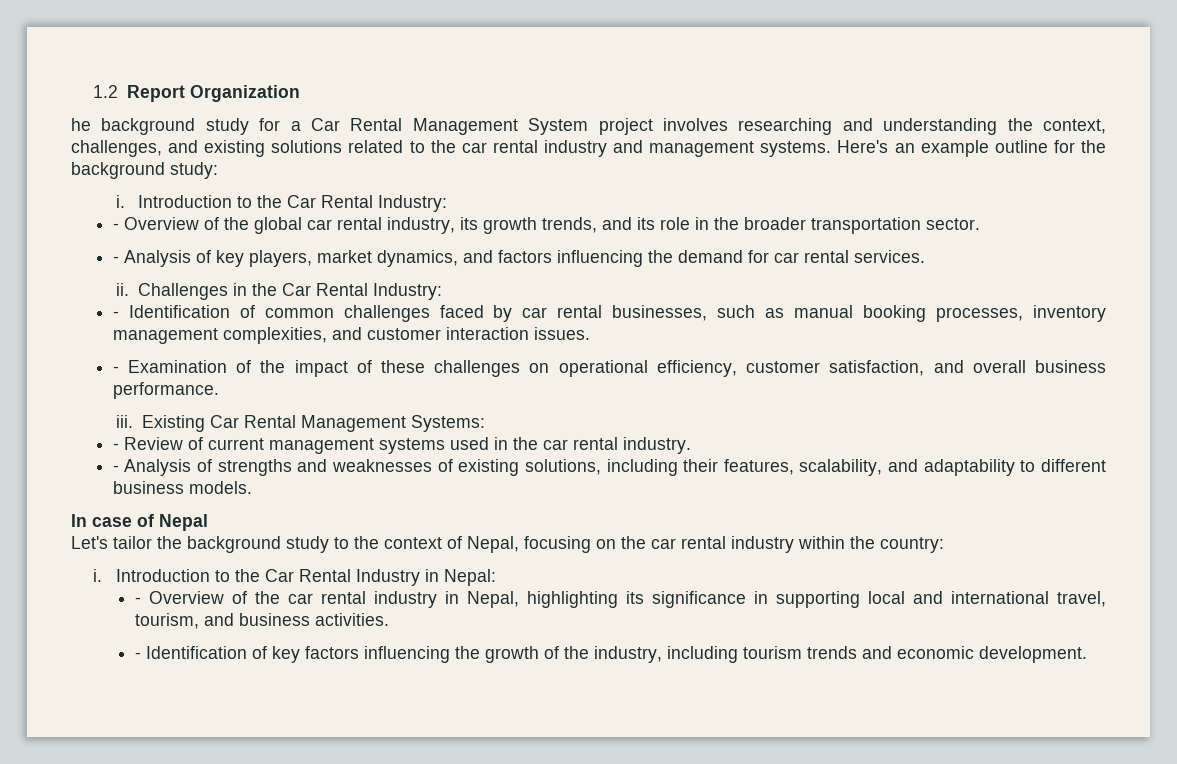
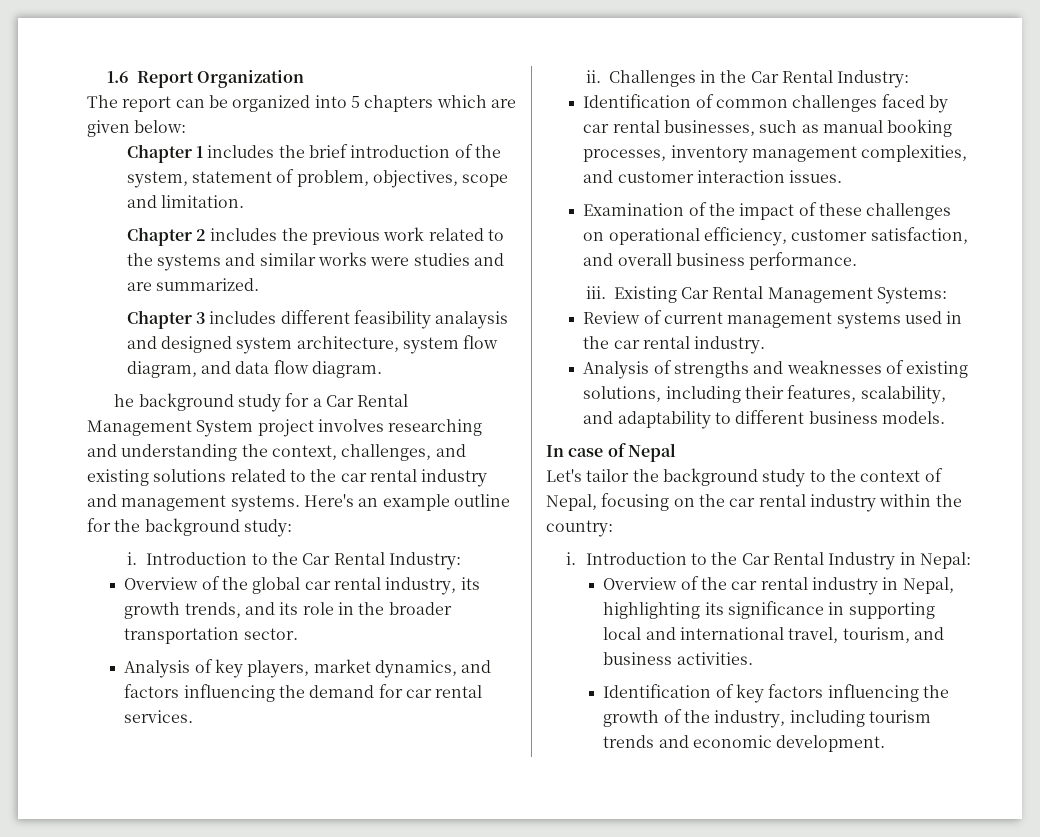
[93,85,119,98] 1.2 -> [106,71,129,83] 1.6
(301, 93) none -> [87,95,516,112] [87,120,187,137] [126,144,501,163] [126,169,509,188] [126,195,244,208] [126,227,504,246] [126,252,504,271] [126,278,259,291] [126,310,509,329] [126,335,499,354] [126,360,382,378] // The report can be organized into 5 chapters which are given below: // Chapter 1 includes the brief introduction of the system, statement of problem, objectives, scope and limitation. // Chapter 2 includes the previous work related to the systems and similar works were studies and are summarized. // Chapter 3 includes different feasibility analaysis and designed system architecture, system flow diagram, and data flow diagram.
[112,223,119,230] - -> (462, 561) none
[112,256,119,263] - -> (298, 634) none
[112,311,119,318] - -> (910, 79) none
[112,366,119,373] - -> (843, 176) none
[112,443,119,450] - -> (947, 295) none
[112,465,119,472] - -> (766, 345) none
[135,597,142,604] - -> (971, 560) none
[135,652,142,659] - -> (753, 658) none

